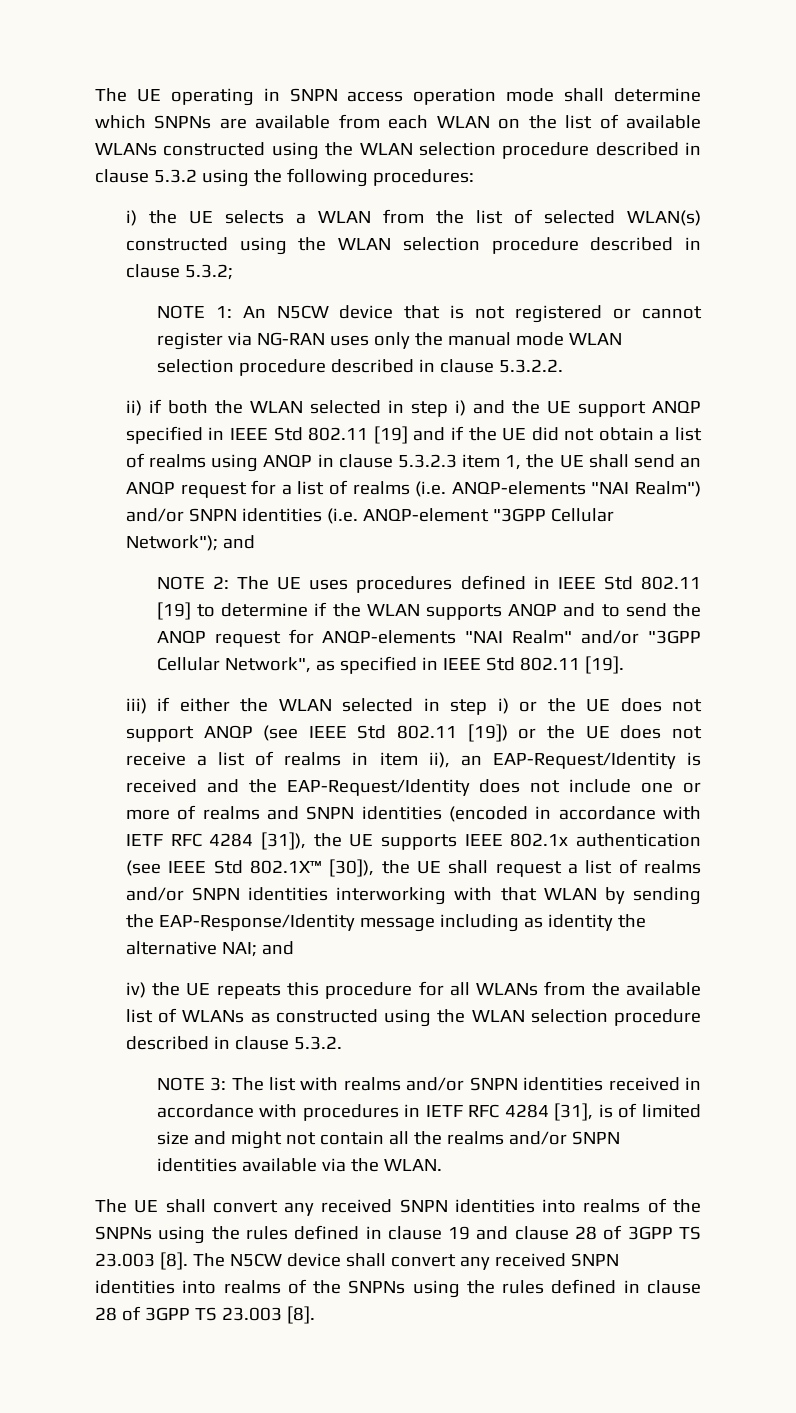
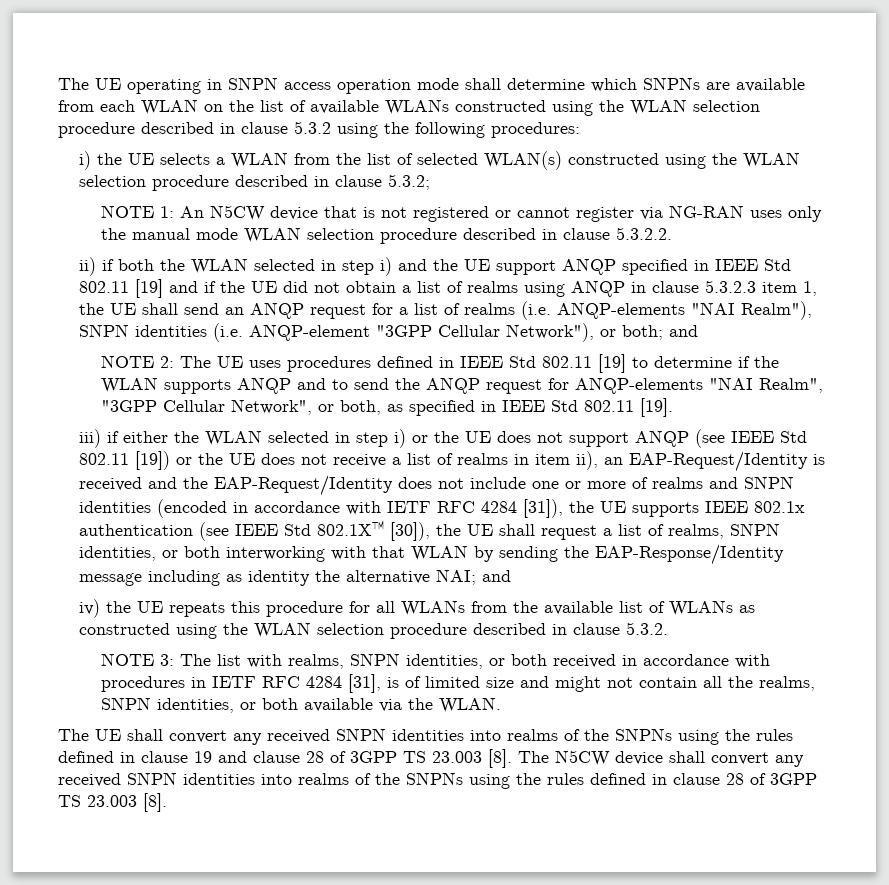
[635,481,701,497] [125,508,184,522] Realm") and/or -> [741,301,813,320] Realm"),
[125,535,218,551] Network"); -> [506,323,664,342] Network"), or both;
[512,630,640,644] Realm" and/or -> [758,378,823,393] Realm",
(311, 665) none -> [317,400,381,415] or both,
[644,860,701,874] [125,887,329,901] realms and/or SNPN identities -> [668,523,781,539] [79,546,221,561] realms, SNPN identities, or both
[343,1077,604,1091] realms and/or SNPN identities -> [287,653,547,669] realms, SNPN identities, or both
[446,1131,620,1145] [156,1158,237,1172] realms and/or SNPN identities -> [758,676,815,691] [100,697,298,713] realms, SNPN identities, or both

